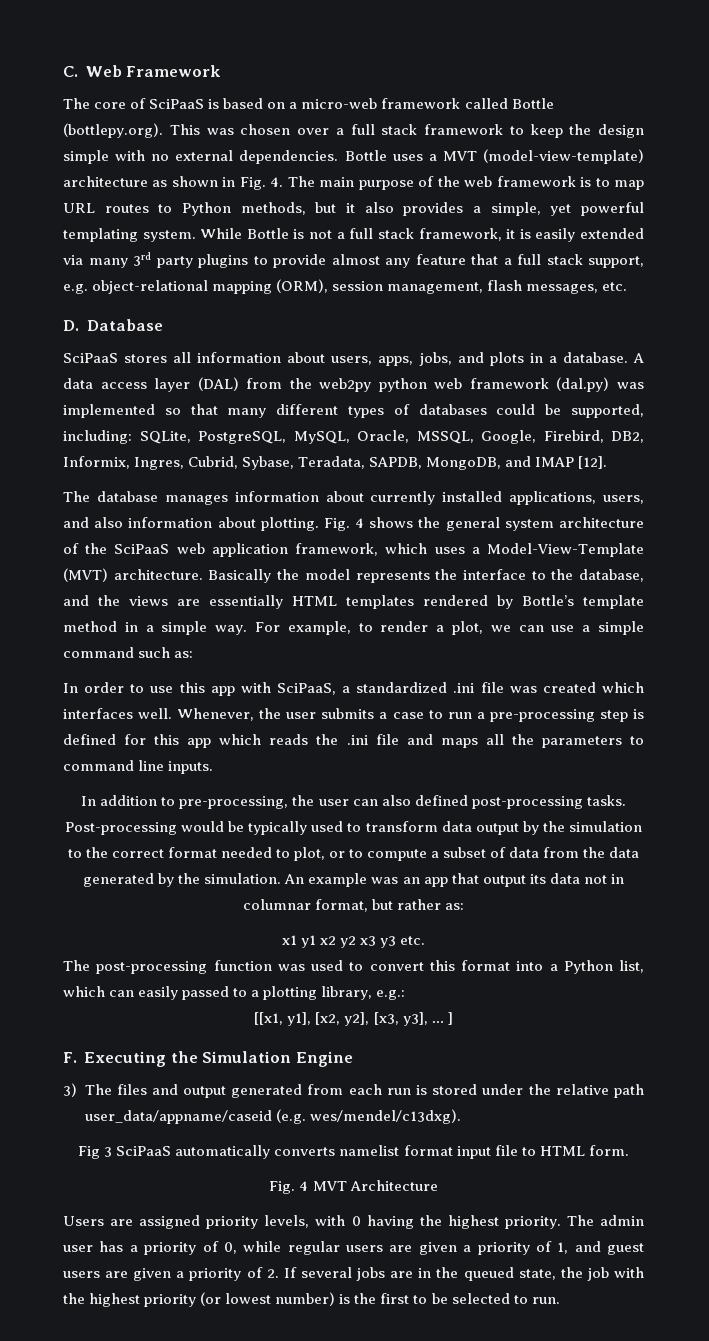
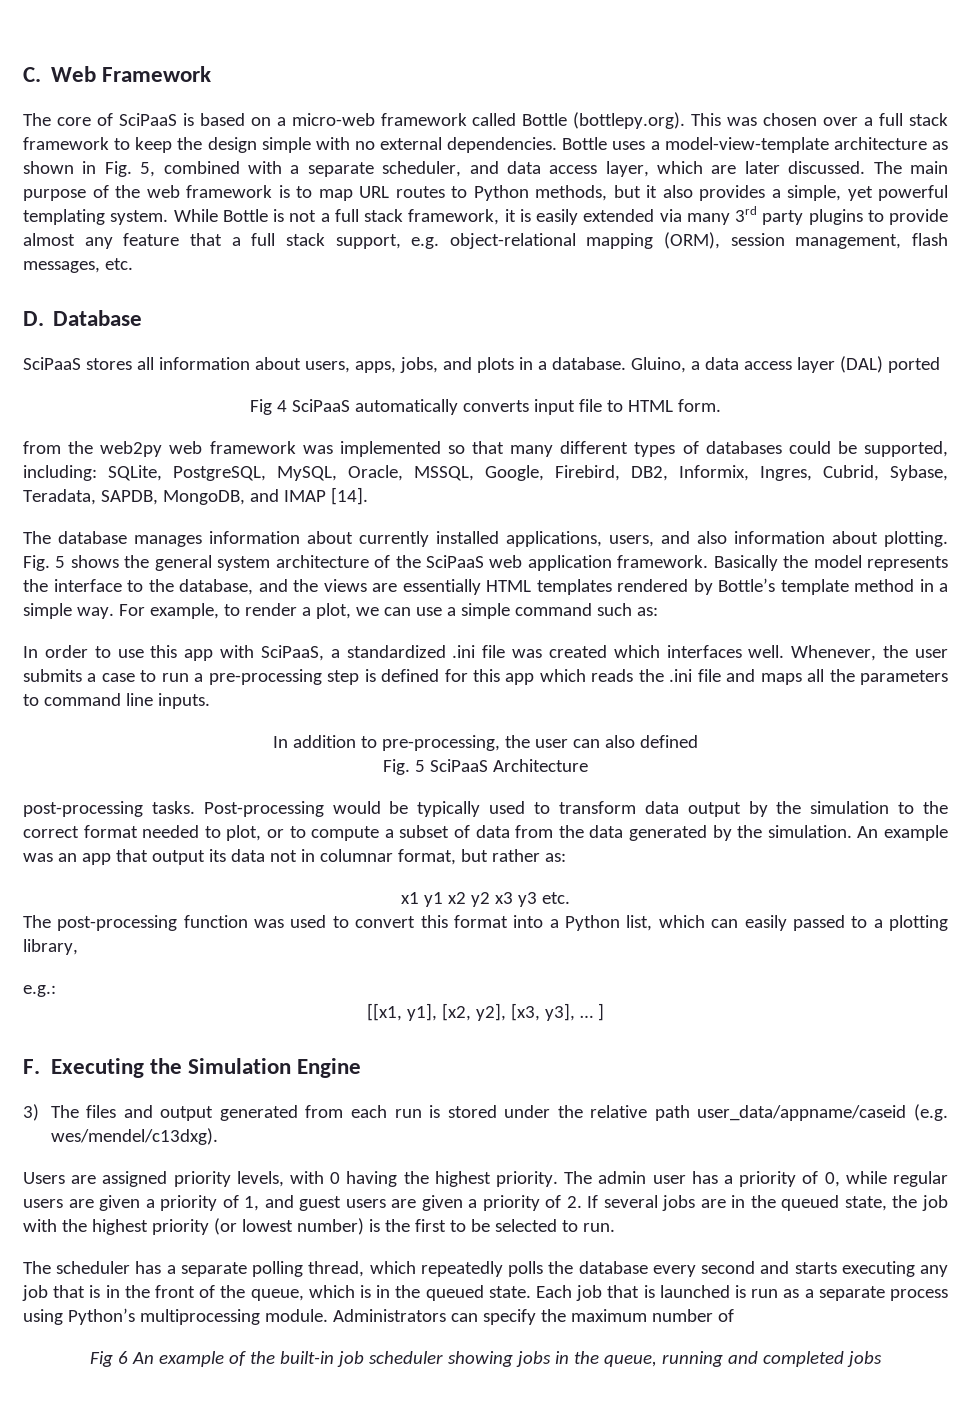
[442,149,644,164] MVT (model-view-template) -> [664,137,829,153] model-view-template
[270,177,284,187] 4. -> [140,161,866,177] 5, combined with a separate scheduler, and data access layer, which are later discussed.
[633,353,645,363] A -> [630,357,700,373] Gluino, a
(239, 384) none -> [887,357,940,373] [250,399,721,415] ported // Fig 4 SciPaaS automatically converts input file to HTML form. //
[378,377,610,392] python web framework (dal.py) -> [169,441,296,454] web framework
[578,456,608,469] [12]. -> [330,487,368,505] [14].
[355,518,365,528] 4 -> [55,556,66,568] 5
[295,543,645,557] [63,568,203,582] framework, which uses a Model-View-Template (MVT) architecture. -> [617,555,709,568] framework.
(468, 800) none -> [383,759,588,775] // Fig. 5 SciPaaS Architecture //
(373, 993) none -> (78, 947) //
[78,1145,629,1159] [269,1180,438,1194] // Fig 3 SciPaaS automatically converts namelist format input file to HTML form. // Fig. 4 MVT Architecture -> (218, 1136) none
(560, 1300) none -> [23,1261,949,1277] [22,1285,949,1301] [23,1308,734,1325] [90,1351,882,1367] // The scheduler has a separate polling thread, which repeatedly polls the database every second and starts executing any job that is in the front of the queue, which is in the queued state. Each job that is launched is run as a separate process using Python’s multiprocessing module. Administrators can specify the maximum number of // Fig 6 An example of the built-in job scheduler showing jobs in the queue, running and completed jobs

